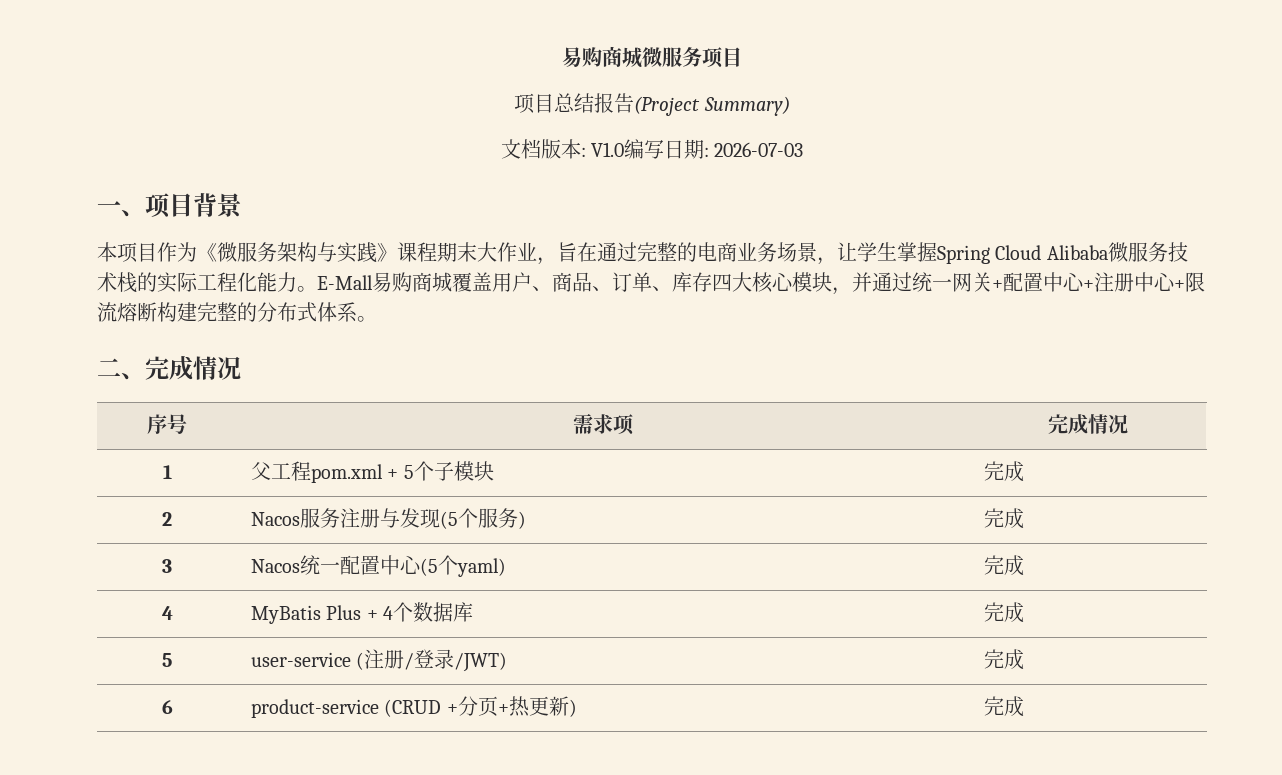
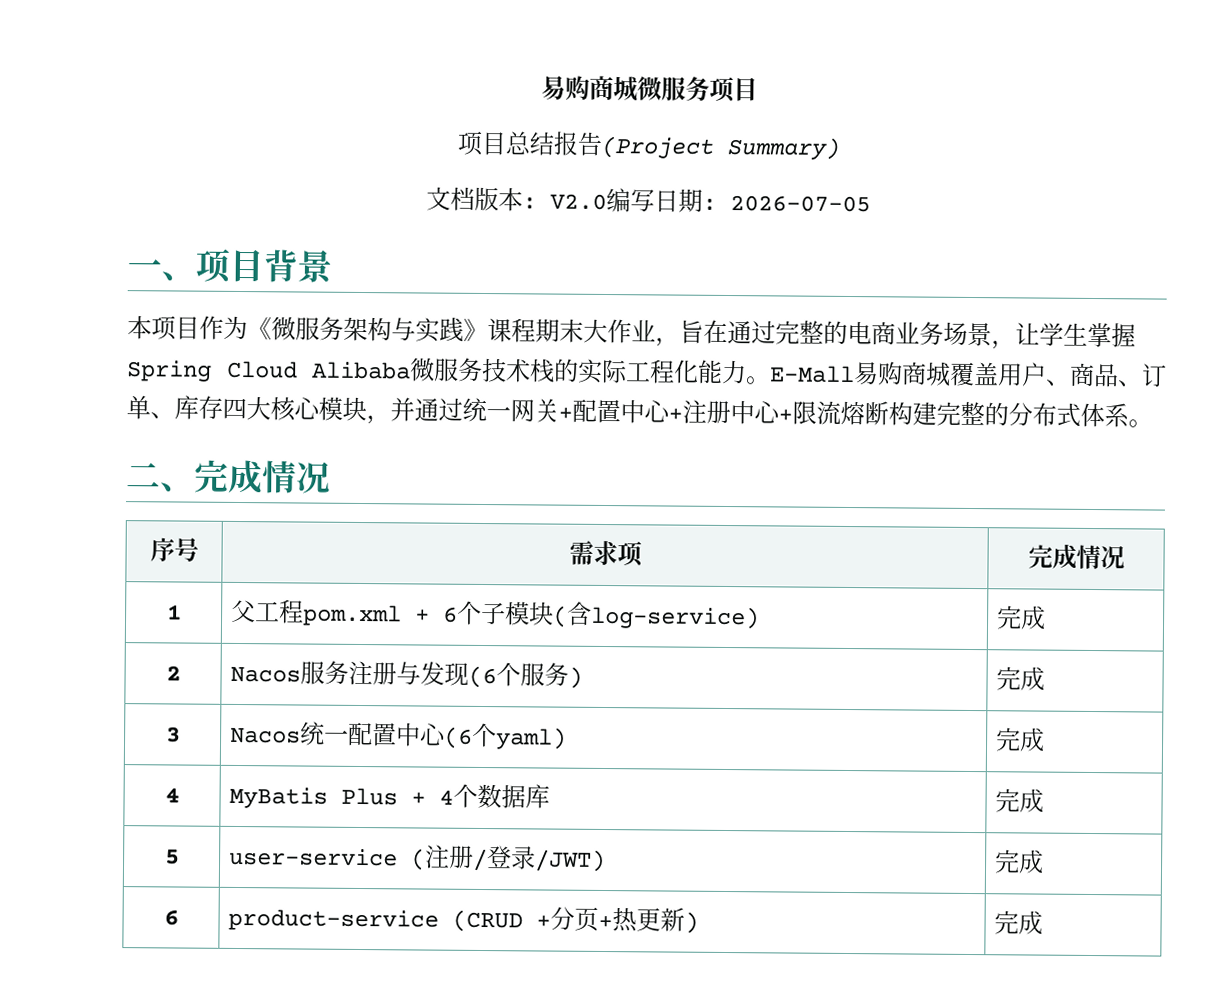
[591,142,624,157] V1.0 -> [549,193,607,211] V2.0
[714,142,804,157] 2026-07-03 -> [729,195,871,213] 2026-07-05
[403,465,414,479] 5 -> [443,606,459,623] 6
(494, 471) none -> [552,601,761,630] (含log-service)
[439,511,458,529] (5 -> [468,665,498,689] (6
[419,558,438,576] (5 -> [443,726,474,749] (6

